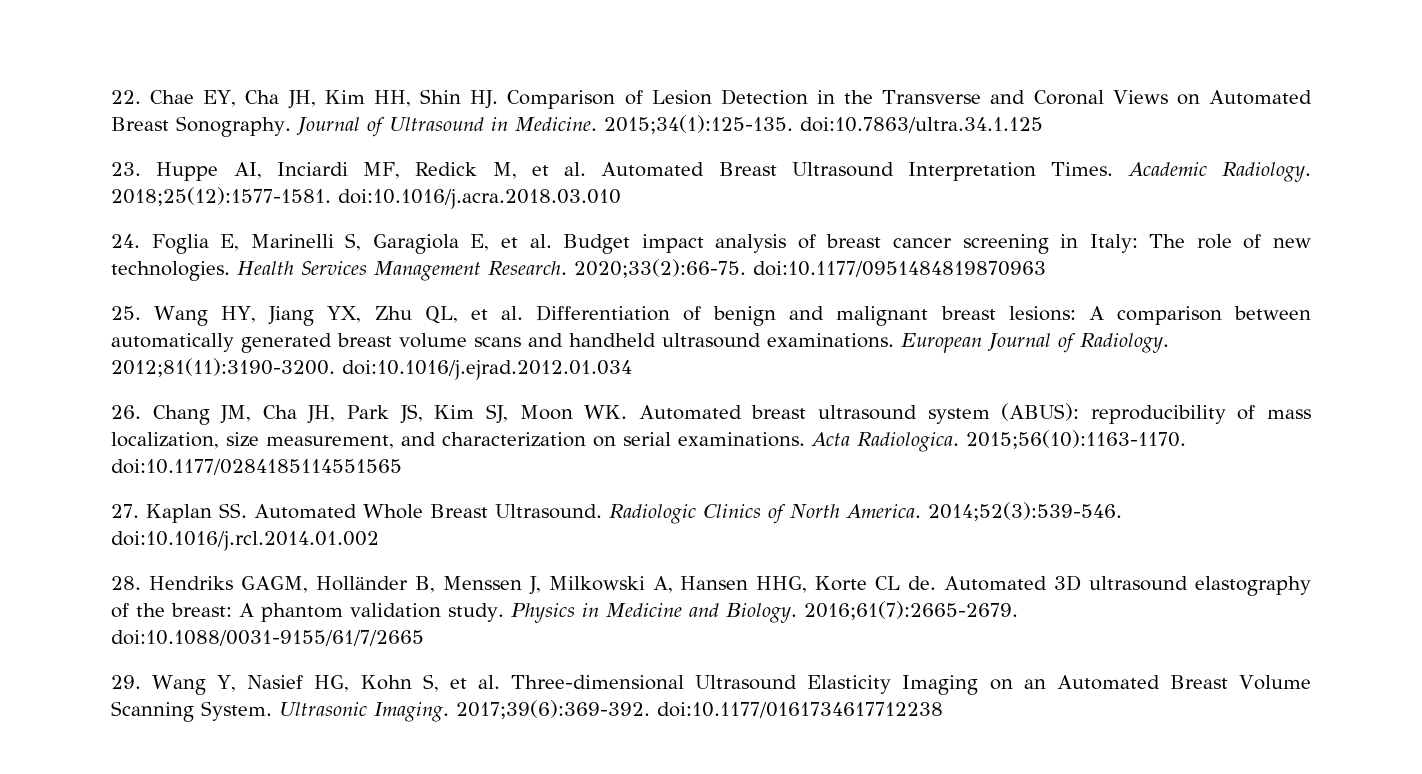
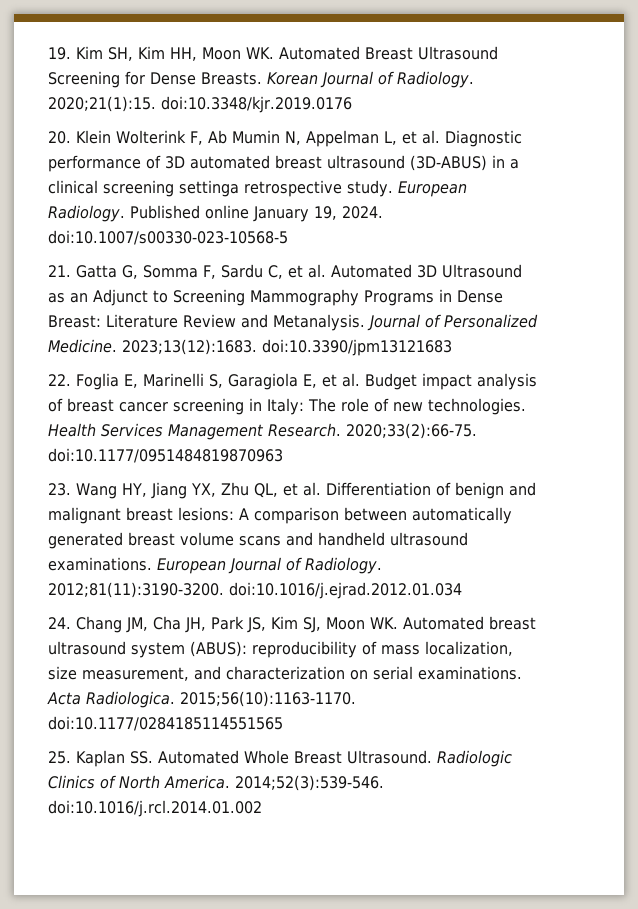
[111,89,1312,109] [111,115,1043,137] [111,162,1311,182] [111,187,621,209] [111,234,140,248] 22. Chae EY, Cha JH, Kim HH, Shin HJ. Comparison of Lesion Detection in the Transverse and Coronal Views on Automated Breast Sonography. Journal of Ultrasound in Medicine. 2015;34(1):125-135. doi:10.7863/ultra.34.1.125 // 23. Huppe AI, Inciardi MF, Redick M, et al. Automated Breast Ultrasound Interpretation Times. Academic Radiology. 2018;25(12):1577-1581. doi:10.1016/j.acra.2018.03.010 // 24. -> [48,46,498,61] [48,71,474,88] [48,96,352,113] [48,130,522,147] [48,155,519,172] [48,180,467,197] [48,205,383,222] [48,230,288,245] [48,264,522,279] [48,289,503,306] [48,314,538,331] [48,339,452,356] [48,374,71,386] 19. Kim SH, Kim HH, Moon WK. Automated Breast Ultrasound Screening for Dense Breasts. Korean Journal of Radiology. 2020;21(1):15. doi:10.3348/kjr.2019.0176 // 20. Klein Wolterink F, Ab Mumin N, Appelman L, et al. Diagnostic performance of 3D automated breast ultrasound (3D-ABUS) in a clinical screening settinga retrospective study. European Radiology. Published online January 19, 2024. doi:10.1007/s00330-023-10568-5 // 21. Gatta G, Somma F, Sardu C, et al. Automated 3D Ultrasound as an Adjunct to Screening Mammography Programs in Dense Breast: Literature Review and Metanalysis. Journal of Personalized Medicine. 2023;13(12):1683. doi:10.3390/jpm13121683 // 22.
[111,306,141,320] 25. -> [48,483,71,496] 23.
[111,405,141,419] 26. -> [48,617,71,629] 24.
[111,504,139,518] 27. -> [48,751,71,764] 25.
[111,575,1312,596] [111,601,1018,623] [111,630,424,646] [111,674,1312,695] [111,700,943,722] // 28. Hendriks GAGM, Holländer B, Menssen J, Milkowski A, Hansen HHG, Korte CL de. Automated 3D ultrasound elastography of the breast: A phantom validation study. Physics in Medicine and Biology. 2016;61(7):2665-2679. doi:10.1088/0031-9155/61/7/2665 // 29. Wang Y, Nasief HG, Kohn S, et al. Three-dimensional Ultrasound Elasticity Imaging on an Automated Breast Volume Scanning System. Ultrasonic Imaging. 2017;39(6):369-392. doi:10.1177/0161734617712238 -> (262, 808) none

